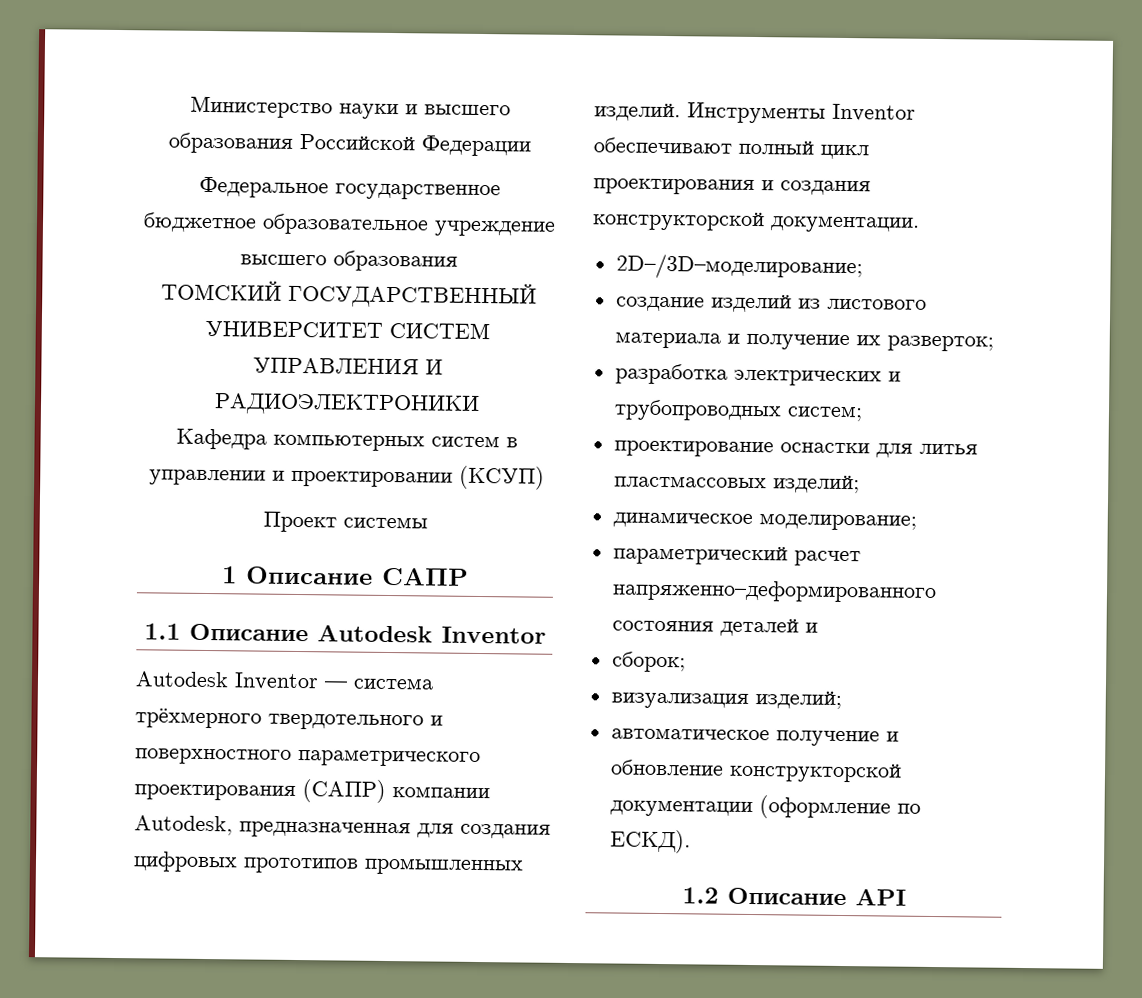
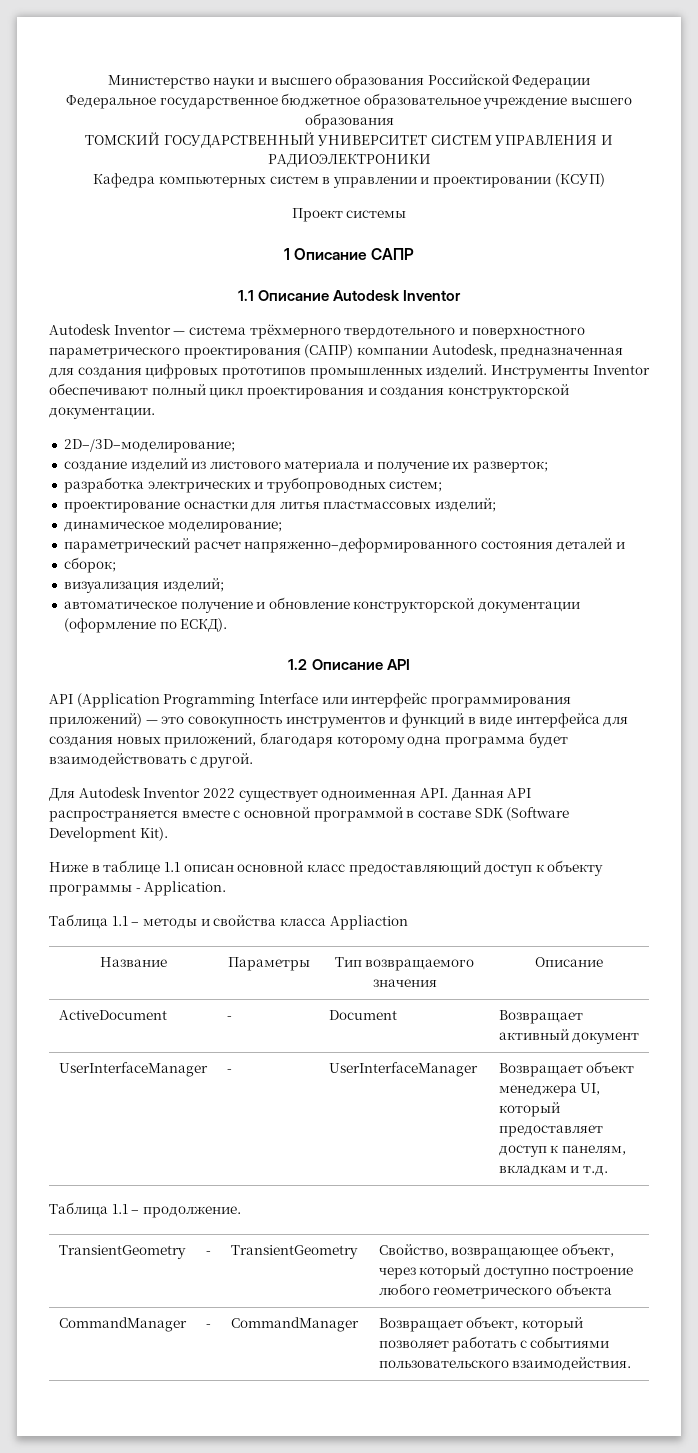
(906, 897) none -> [49,693,571,708] [49,713,629,728] [49,732,568,748] [49,753,254,768] [49,787,532,802] [49,807,570,822] [49,827,168,842] [49,860,604,876] [49,881,227,896] [49,914,408,930] [100,957,167,967] [227,957,310,971] [334,957,475,971] [372,979,437,987] [535,957,603,967] [58,1010,167,1020] [226,1016,232,1020] [328,1010,397,1020] [498,1010,583,1024] [498,1029,640,1044] [58,1062,208,1077] [226,1069,232,1073] [328,1062,478,1077] [498,1061,635,1077] [498,1083,601,1097] [498,1102,560,1117] [498,1125,603,1137] [498,1145,626,1157] [498,1165,608,1176] [49,1202,241,1218] [58,1245,186,1259] [205,1251,211,1255] [230,1245,358,1259] [378,1243,614,1259] [378,1264,634,1279] [378,1283,612,1299] [58,1317,187,1332] [205,1324,211,1328] [230,1317,359,1332] [378,1316,583,1332] [378,1336,610,1352] [378,1357,632,1371] // API (Application Programming Interface или интерфейс программирования приложений) — это совокупность инструментов и функций в виде интерфейса для создания новых приложений, благодаря которому одна программа будет взаимодействовать с другой. // Для Autodesk Inventor 2022 существует одноименная API. Данная API распространяется вместе с основной программой в составе SDK (Software Development Kit). // Ниже в таблице 1.1 описан основной класс предоставляющий доступ к объекту программы - Application. // Таблица 1.1 – методы и свойства класса Appliaction // Название | Параметры | Тип возвращаемого значения | Описание // ActiveDocument | - | Document | Возвращает активный документ // UserInterfaceManager | - | UserInterfaceManager | Возвращает объект менеджера UI, который предоставляет доступ к панелям, вкладкам и т.д. // Таблица 1.1 – продолжение. // TransientGeometry | - | TransientGeometry | Свойство, возвращающее объект, через который доступно построение любого геометрического объекта // CommandManager | - | CommandManager | Возвращает объект, который позволяет работать с событиями пользовательского взаимодействия.

